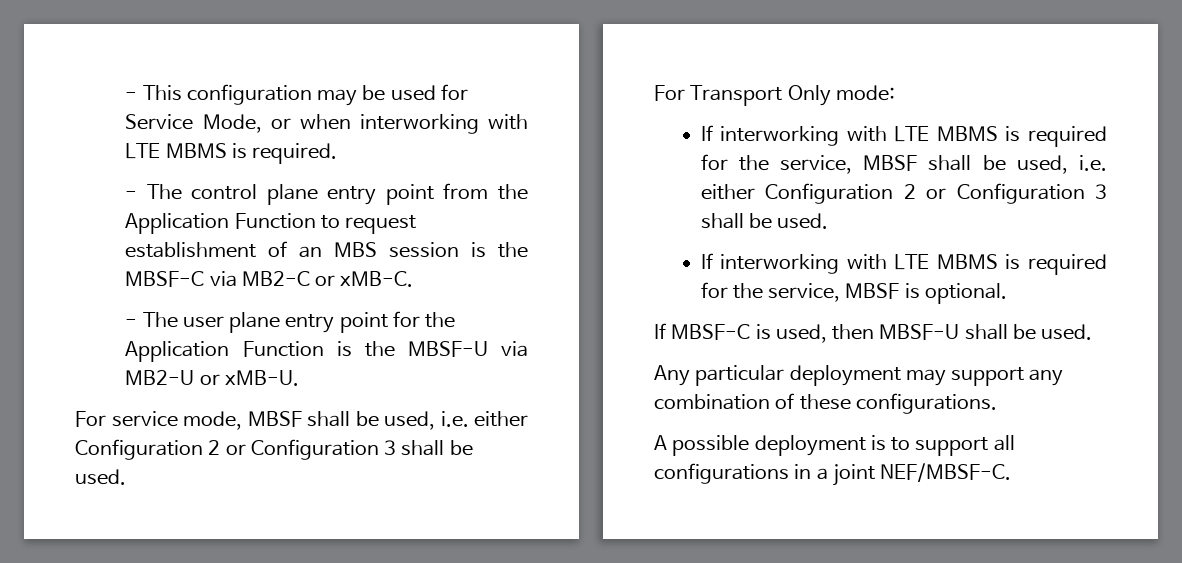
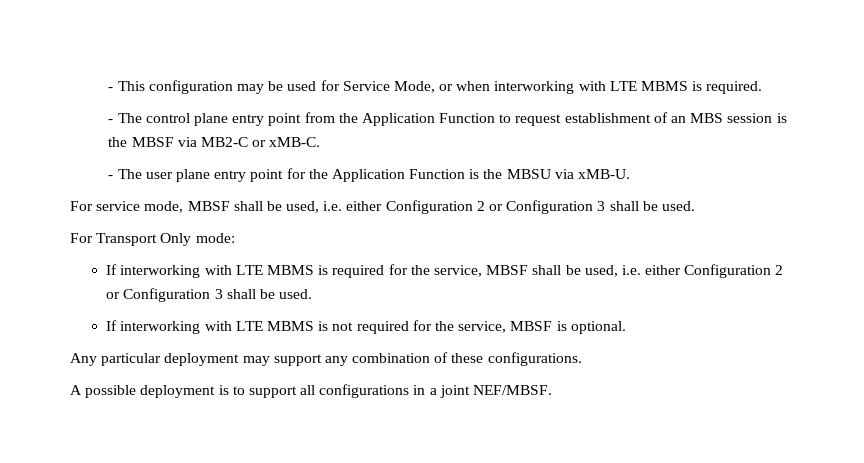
[125,271,205,287] MBSF-C -> [131,137,174,147] MBSF
[407,341,528,357] [125,370,220,385] MBSF-U via MB2-U or -> [506,169,574,179] MBSU via
(1021, 262) none -> [332,322,354,331] not
[654,323,1093,343] // If MBSF-C is used, then MBSF-U shall be used. -> (626, 327) none
[880,463,1012,482] NEF/MBSF-C. -> [473,385,553,395] NEF/MBSF.

